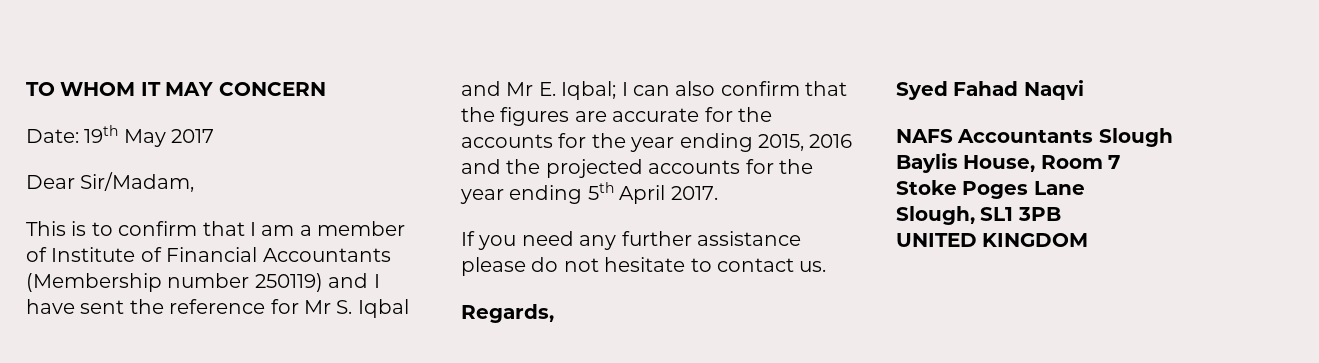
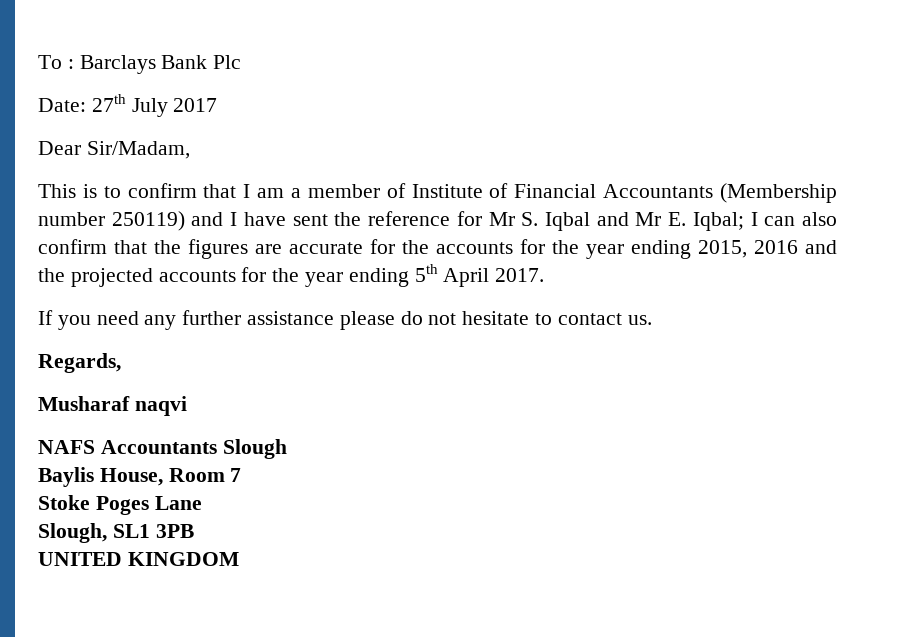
[26,82,326,96] TO WHOM IT MAY CONCERN -> [38,55,242,74] To : Barclays Bank Plc
[84,125,166,147] 19th May -> [91,94,168,117] 27th July
[896,80,1084,100] Syed Fahad Naqvi -> [38,396,187,416] Musharaf naqvi

